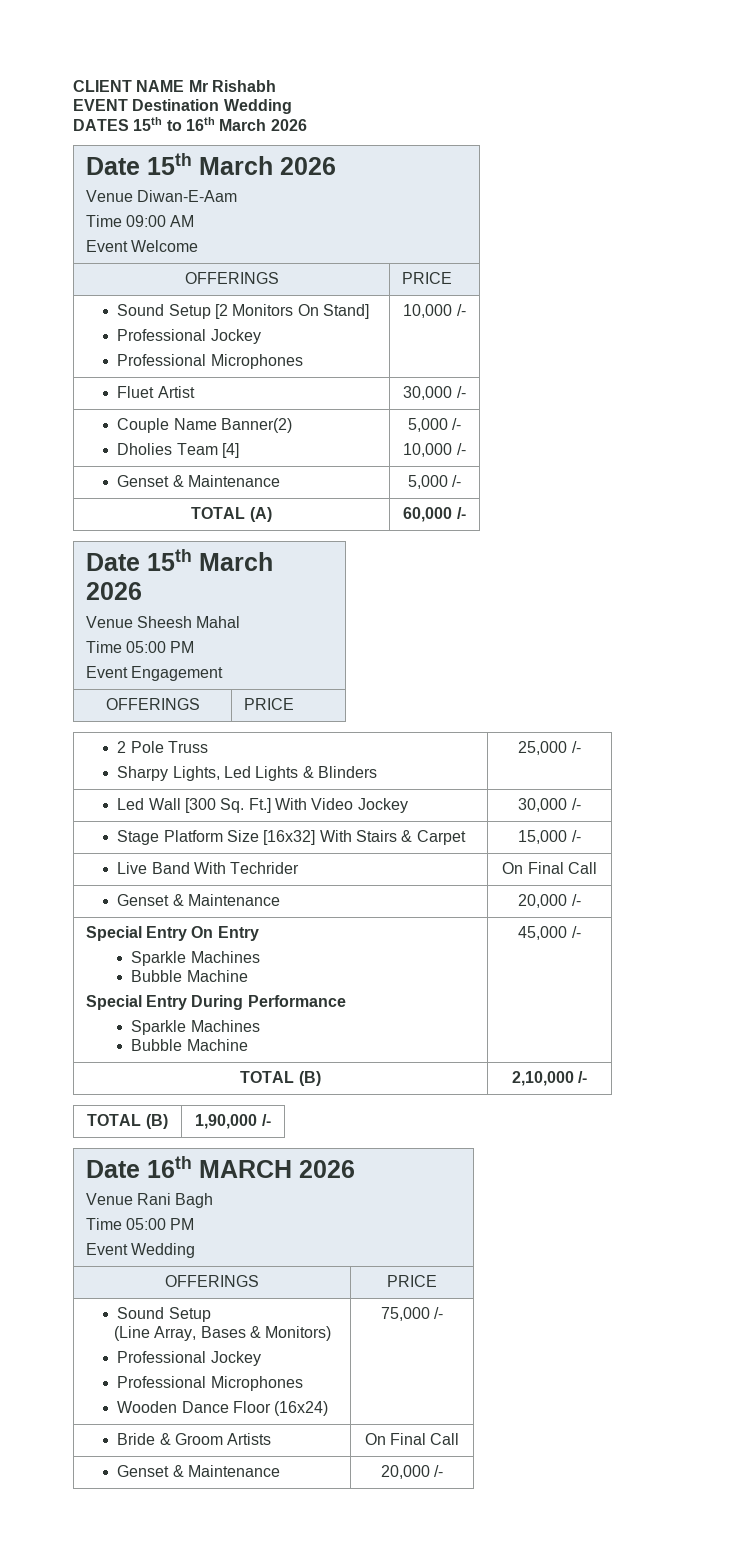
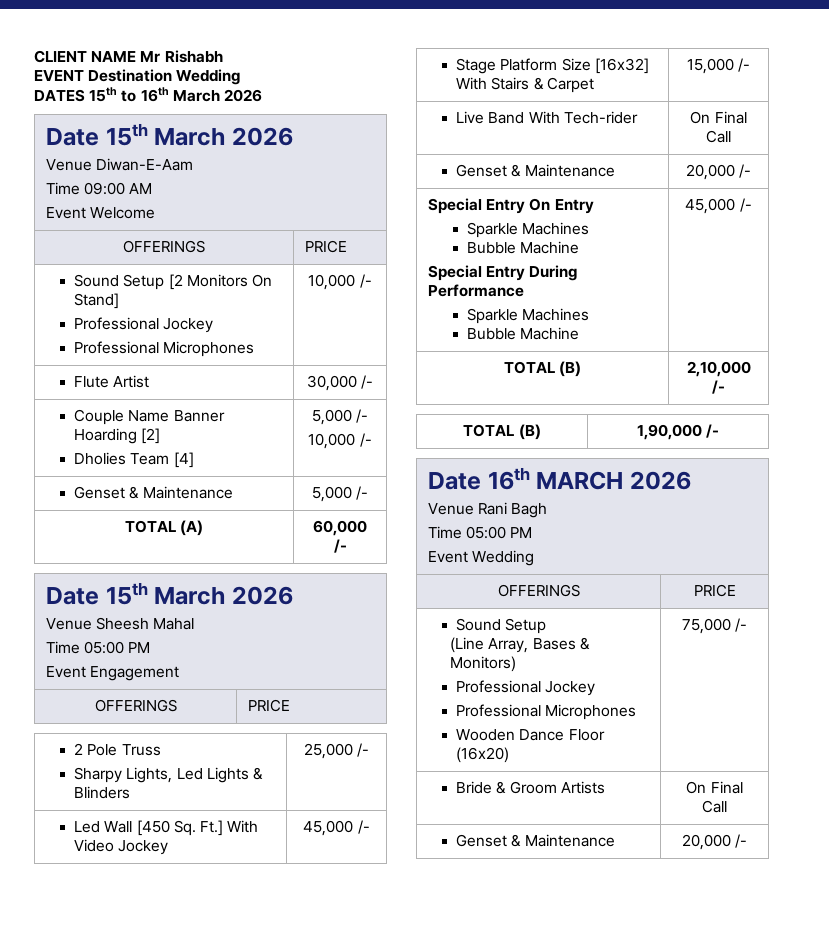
[117,386,155,398] Fluet -> [74,376,110,388] Flute
[221,418,293,433] Banner(2) -> [173,410,225,422] [74,428,161,444] Banner Hoarding [2]
[185,798,217,813] [300 -> [136,820,170,836] [450
[518,798,568,812] 30,000 -> [303,820,354,836] 45,000
[230,862,300,874] Techrider -> [563,111,638,124] Tech-rider
[274,1401,329,1416] (16x24) -> [456,747,510,763] (16x20)

